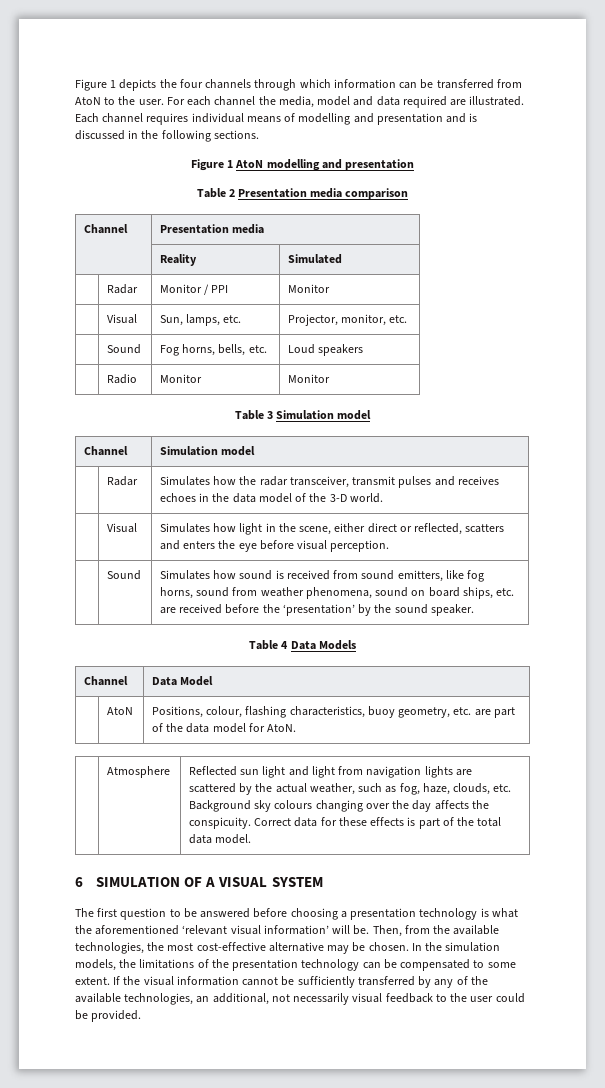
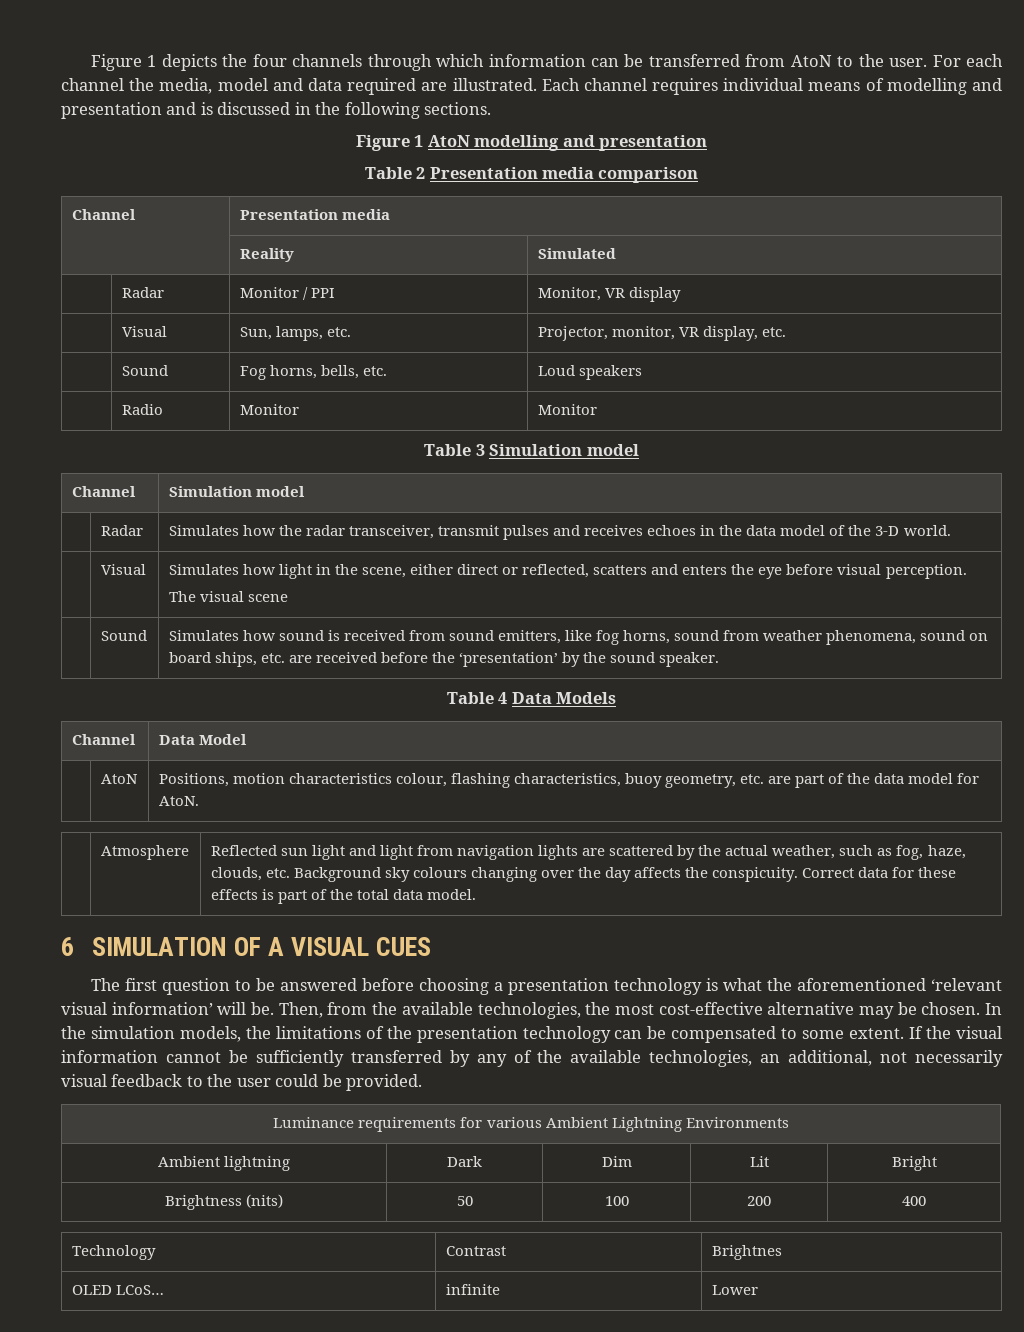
[287,284,330,293] Monitor -> [537,287,681,302] Monitor, VR display
(387, 320) none -> [678,326,758,341] VR display,
(390, 546) none -> [168,591,288,602] // The visual scene
(203, 712) none -> [232,773,392,784] motion characteristics
[271,877,323,887] SYSTEM -> [375,937,431,956] CUES
(142, 1016) none -> [273,1117,789,1132] [157,1156,291,1171] [447,1156,482,1167] [601,1156,632,1167] [749,1156,769,1167] [891,1156,937,1171] [164,1194,284,1210] [456,1196,473,1206] [604,1196,629,1206] [747,1196,771,1206] [902,1196,926,1206] [71,1245,156,1260] [445,1246,506,1256] [711,1245,782,1260] [71,1285,164,1295] [445,1284,500,1295] [711,1285,758,1295] // Luminance requirements for various Ambient Lightning Environments // Ambient lightning | Dark | Dim | Lit | Bright // Brightness (nits) | 50 | 100 | 200 | 400 // Technology | Contrast | Brightnes // OLED LCoS… | infinite | Lower

